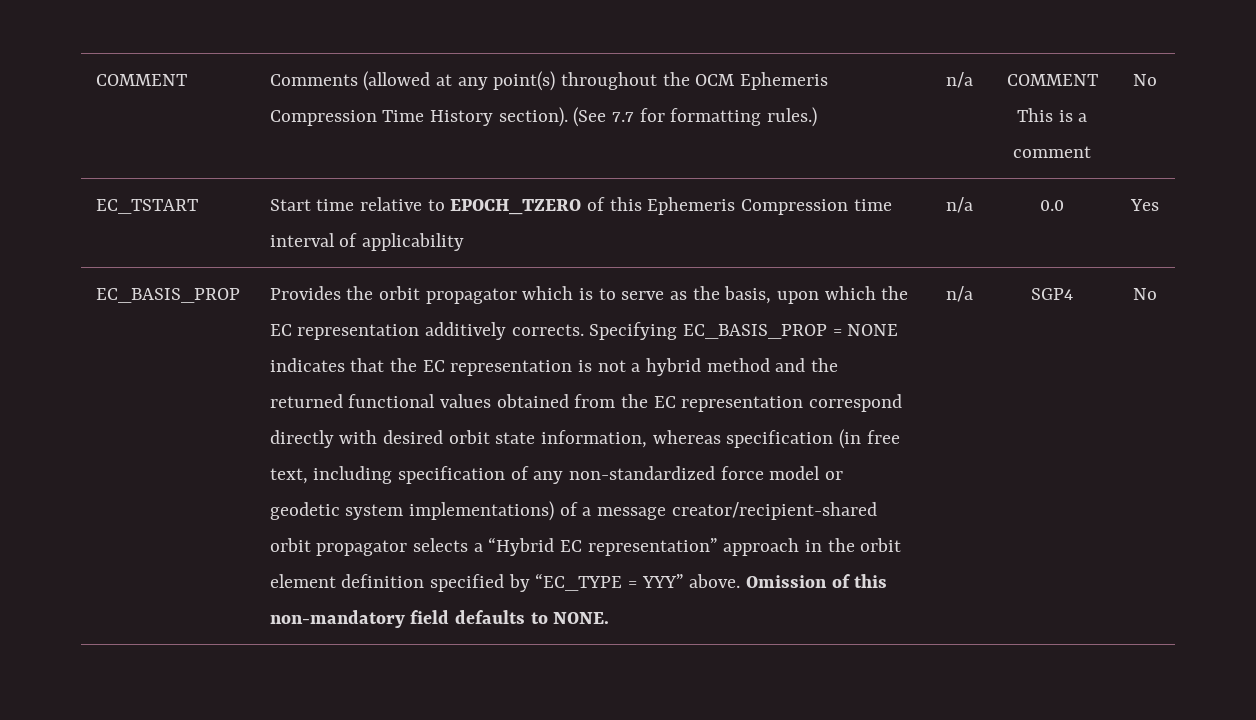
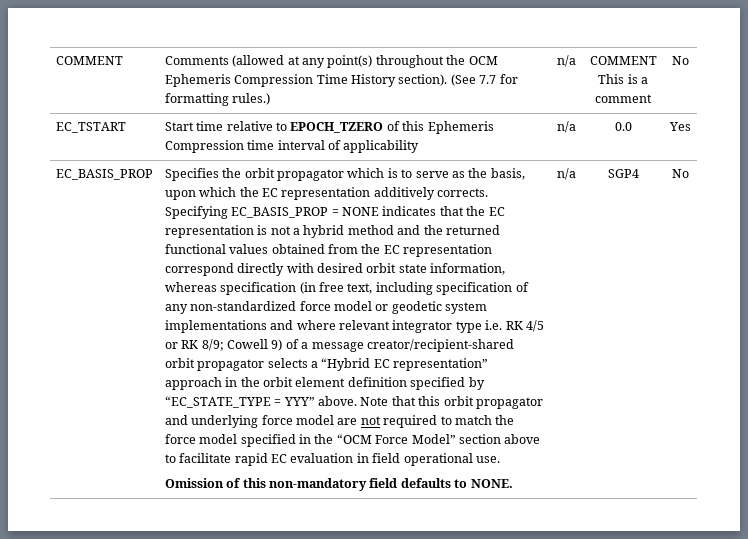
[269,286,341,300] Provides -> [164,168,219,181] Specifies
[409,501,555,521] implementations) -> [164,320,544,333] [164,339,283,351] implementations and where relevant integrator type i.e. RK 4/5 or RK 8/9; Cowell 9)
[535,573,623,591] “EC_TYPE -> [164,396,271,408] “EC_STATE_TYPE
(741, 581) none -> [360,396,543,409] [164,415,515,428] [164,434,541,447] [164,453,500,466] Note that this orbit propagator and underlying force model are not required to match the force model specified in the “OCM Force Model” section above to facilitate rapid EC evaluation in field operational use. //

